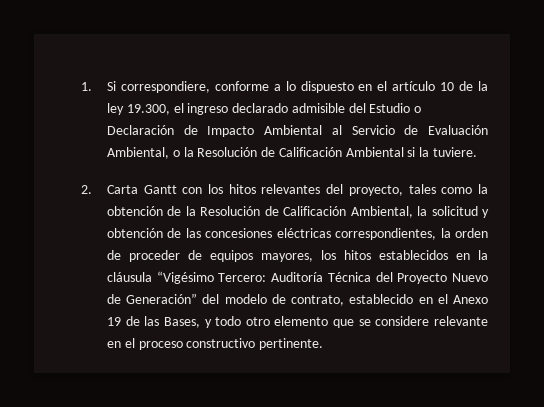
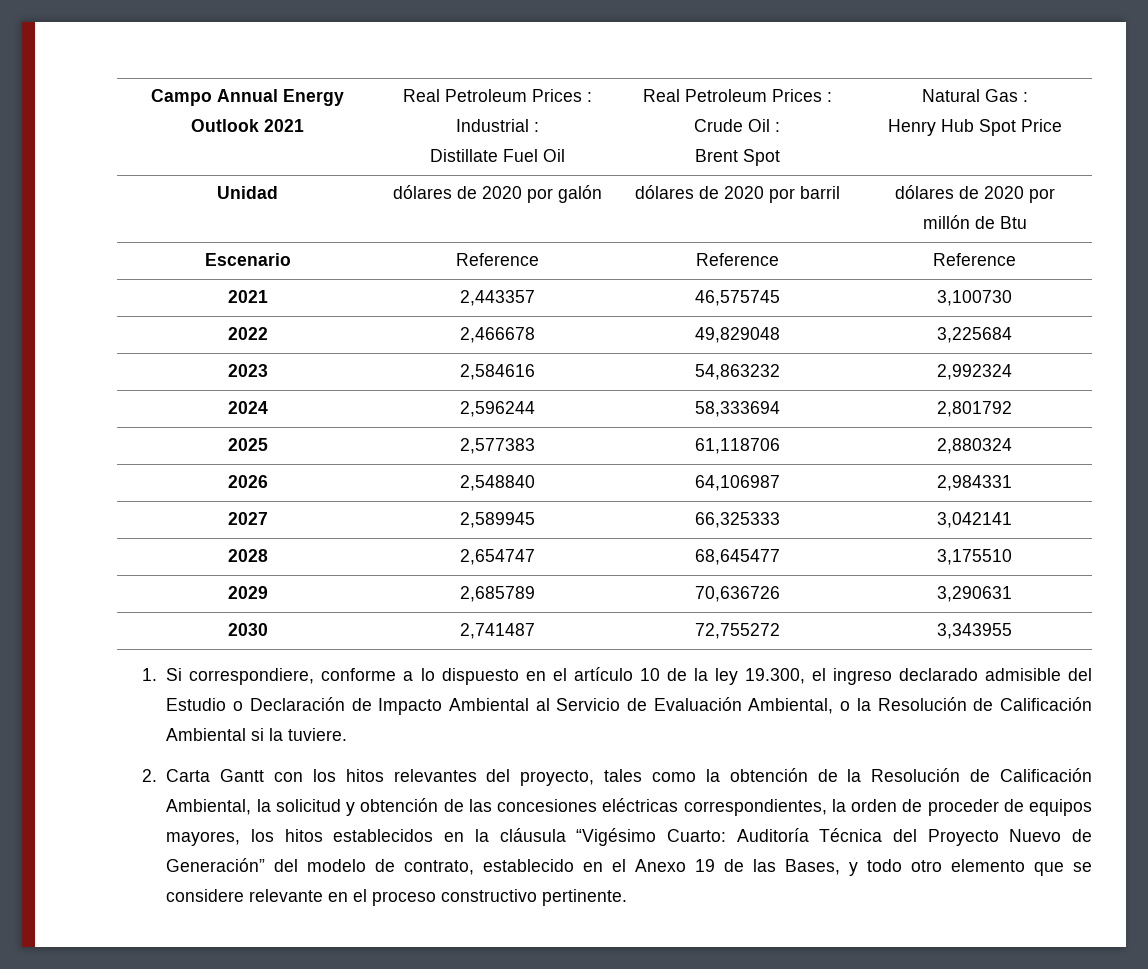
(81, 86) none -> [151,89,344,106] [191,119,304,132] [402,89,592,102] [455,119,539,132] [429,149,565,162] [642,89,832,102] [694,119,780,132] [694,149,780,166] [921,89,1028,102] [887,119,1062,136] [217,186,278,199] [392,185,602,203] [634,185,840,203] [894,185,1055,203] [922,215,1027,229] [204,253,291,266] [455,253,539,266] [695,253,779,266] [933,253,1016,266] [227,290,268,303] [459,290,535,306] [694,290,780,306] [937,290,1012,306] [227,327,268,340] [459,327,535,343] [694,327,780,343] [937,327,1012,343] [227,364,268,377] [459,364,535,380] [694,364,780,380] [937,364,1012,380] [227,401,268,414] [459,401,535,417] [694,401,780,417] [937,401,1012,417] [227,438,268,451] [459,438,535,454] [694,438,780,454] [937,438,1012,454] [227,475,268,488] [459,475,535,491] [694,475,780,491] [937,475,1012,491] [227,512,268,525] [459,512,535,528] [694,512,780,528] [937,512,1012,528] [227,549,268,562] [459,549,535,565] [694,549,780,565] [937,549,1012,565] [227,586,268,599] [459,586,535,602] [694,586,780,602] [937,586,1012,602] [227,623,268,636] [459,623,535,639] [694,623,780,639] [937,623,1012,639] Campo Annual Energy Outlook 2021 | Real Petroleum Prices : Industrial : // Distillate Fuel Oil | Real Petroleum Prices : Crude Oil : // Brent Spot | Natural Gas : // Henry Hub Spot Price // Unidad | dólares de 2020 por galón | dólares de 2020 por barril | dólares de 2020 por millón de Btu // Escenario | Reference | Reference | Reference // 2021 | 2,443357 | 46,575745 | 3,100730 // 2022 | 2,466678 | 49,829048 | 3,225684 // 2023 | 2,584616 | 54,863232 | 2,992324 // 2024 | 2,596244 | 58,333694 | 2,801792 // 2025 | 2,577383 | 61,118706 | 2,880324 // 2026 | 2,548840 | 64,106987 | 2,984331 // 2027 | 2,589945 | 66,325333 | 3,042141 // 2028 | 2,654747 | 68,645477 | 3,175510 // 2029 | 2,685789 | 70,636726 | 3,290631 // 2030 | 2,741487 | 72,755272 | 3,343955 //
[218,273,267,282] Tercero: -> [666,829,726,842] Cuarto:

